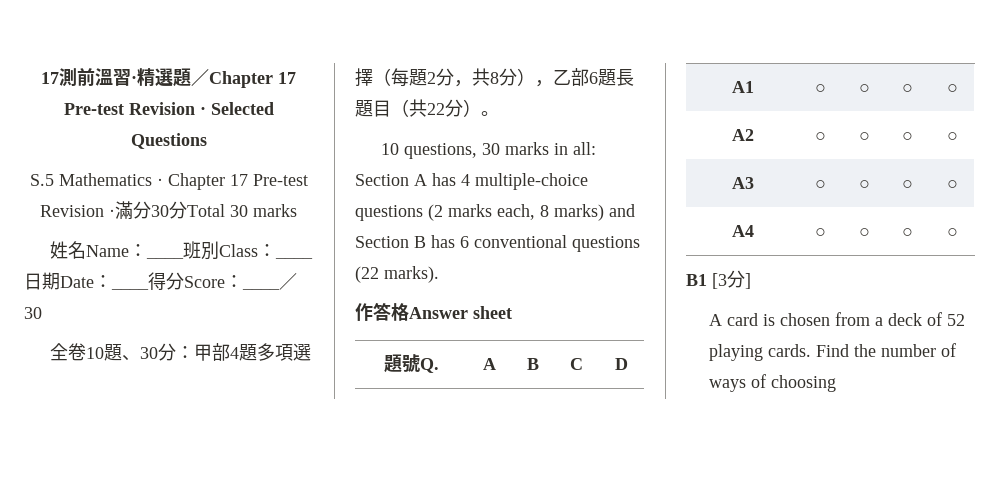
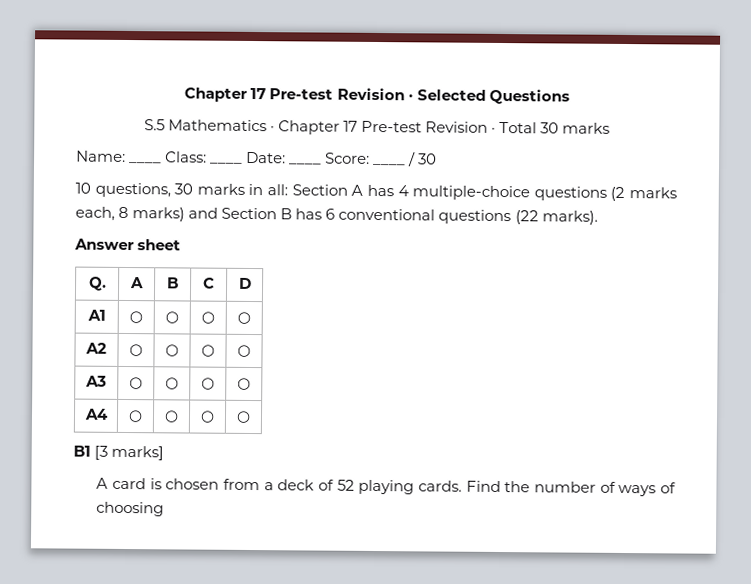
[41,68,209,87] 17測前溫習·精選題／ -> (184, 94) none
[115,201,187,219] 滿分30分 -> (497, 130) none
[49,241,147,259] [145,241,276,260] [274,257,313,259] [24,272,112,290] [111,272,243,290] [242,273,297,290] [24,307,42,319] [49,343,311,361] [355,68,634,87] [355,99,499,117] 姓名Name：____班別Class：____日期Date：____得分Score：____／30 // 全卷10題、30分：甲部4題多項選擇（每題2分，共8分），乙部6題長題目（共22分）。 -> [76,150,126,162] [129,151,438,167] Name: ____ Class: ____ Date: ____ Score: ____ / 30
[355,302,409,321] 作答格 -> (598, 217) none
[384,354,420,373] 題號 -> (182, 245) none
[727,270,751,289] 分] -> [111,445,165,461] marks]

